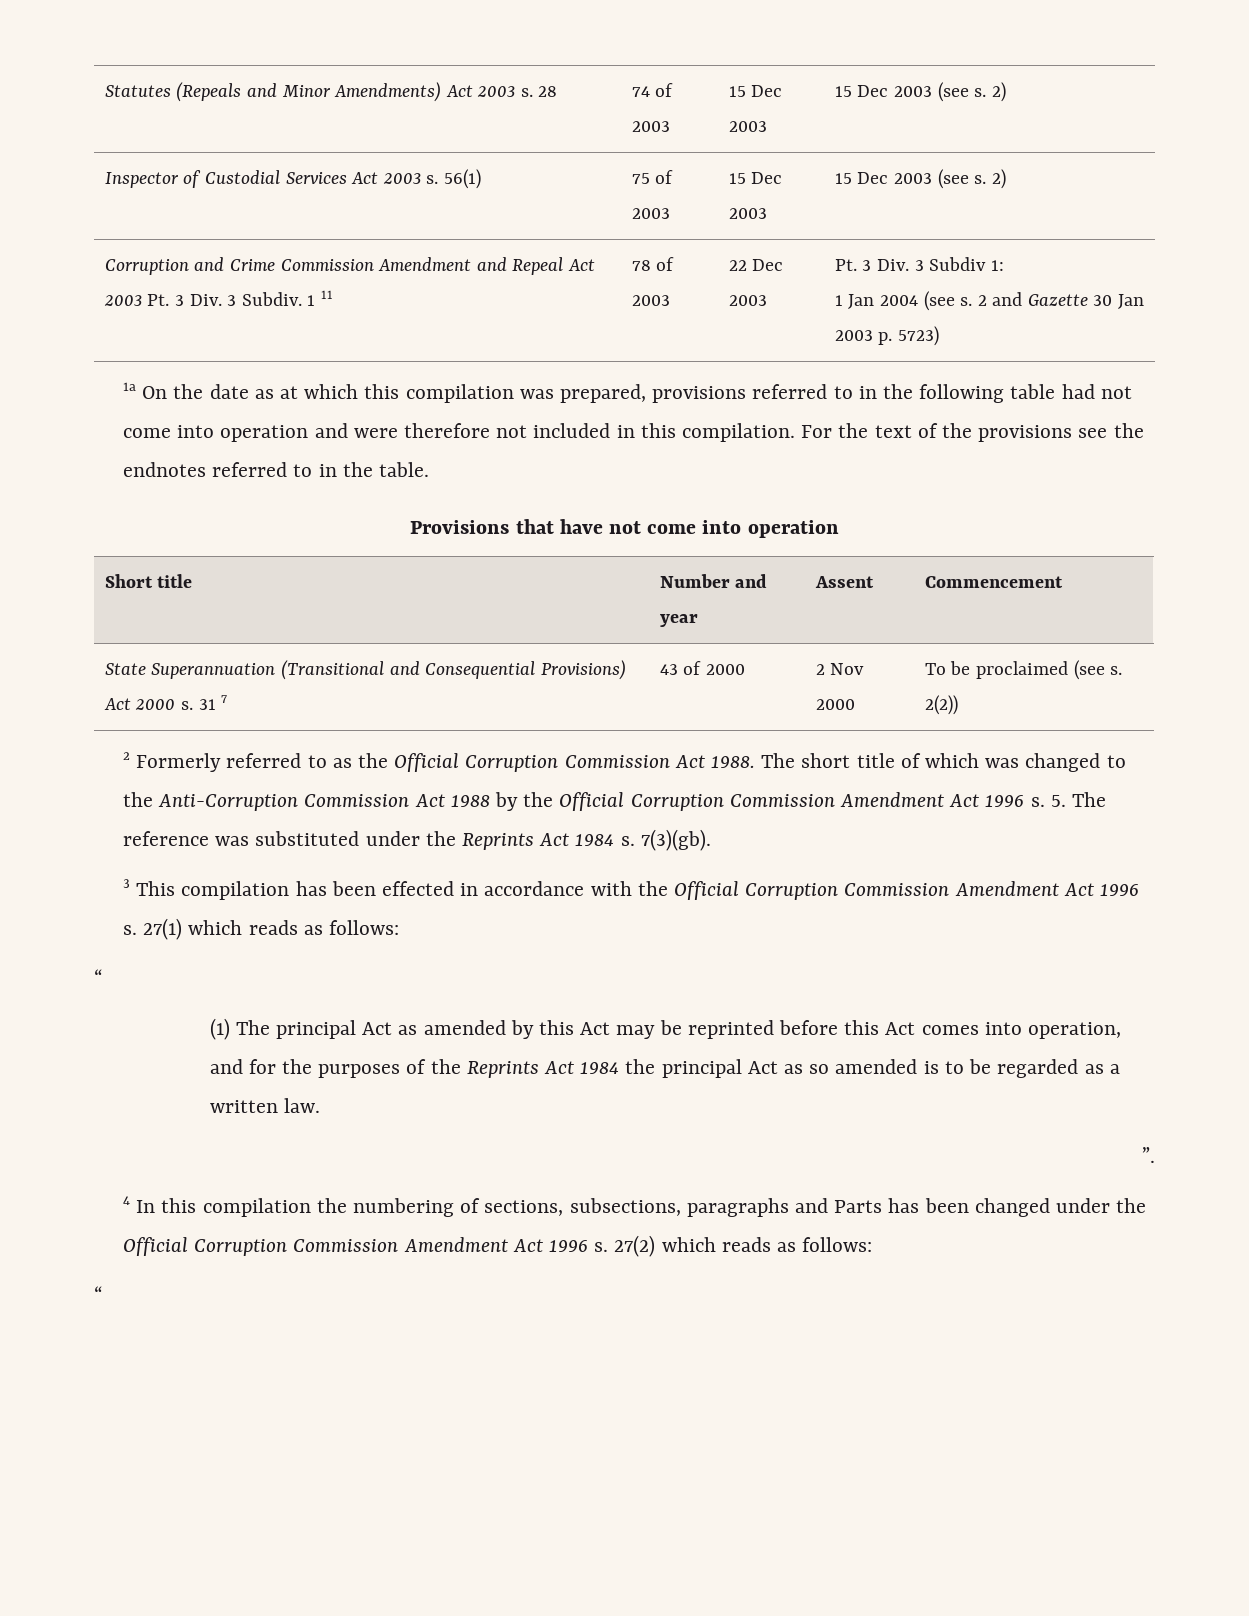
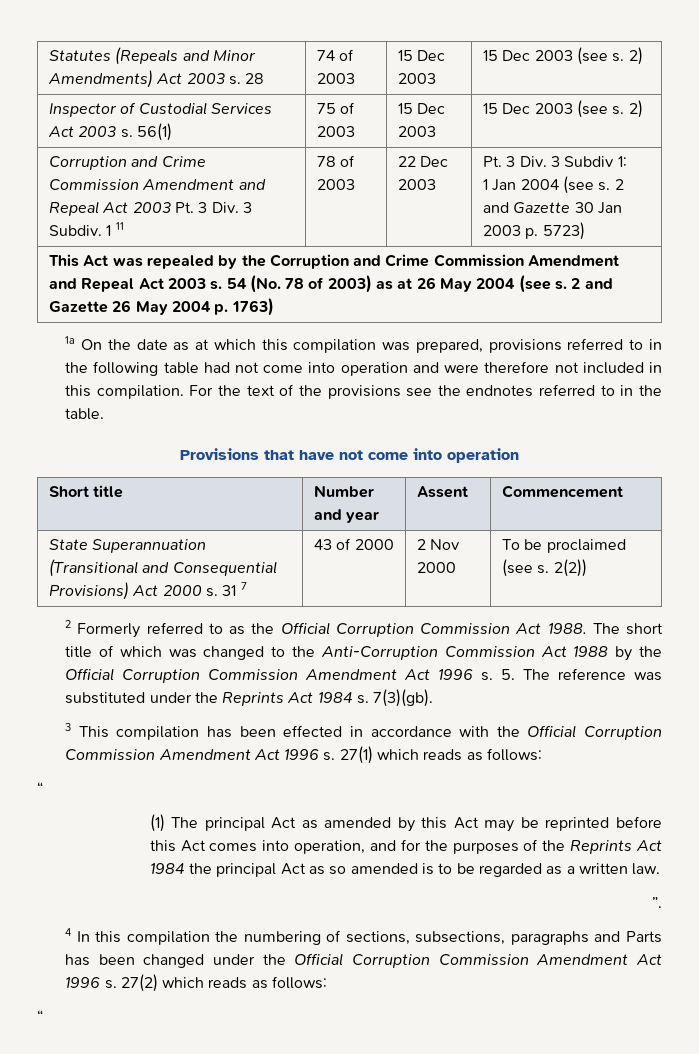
(939, 336) none -> [48,254,620,269] [48,275,613,293] [48,298,274,316] // This Act was repealed by the Corruption and Crime Commission Amendment and Repeal Act 2003 s. 54 (No. 78 of 2003) as at 26 May 2004 (see s. 2 and Gazette 26 May 2004 p. 1763)

